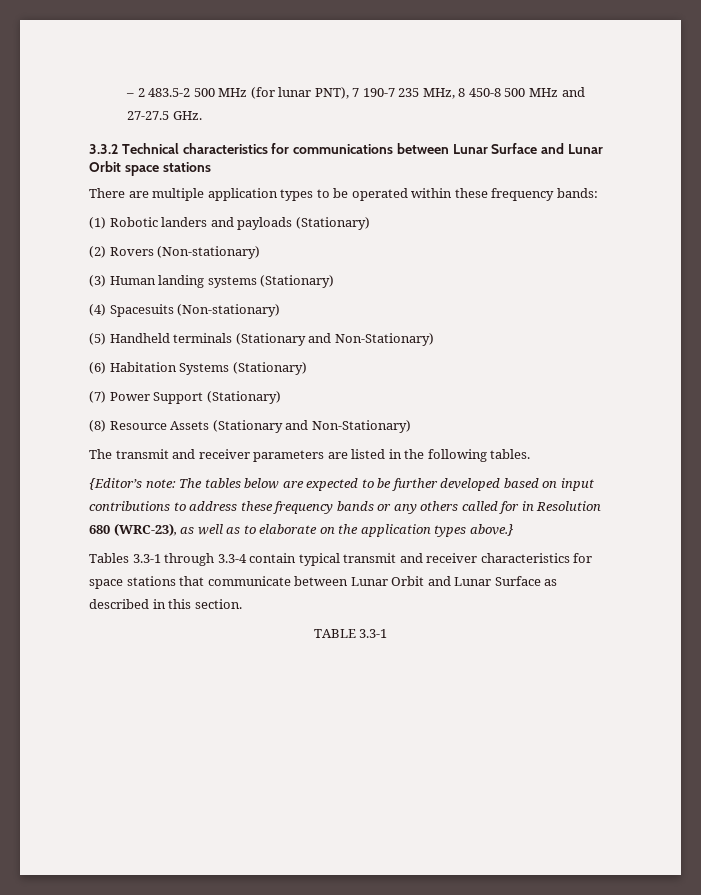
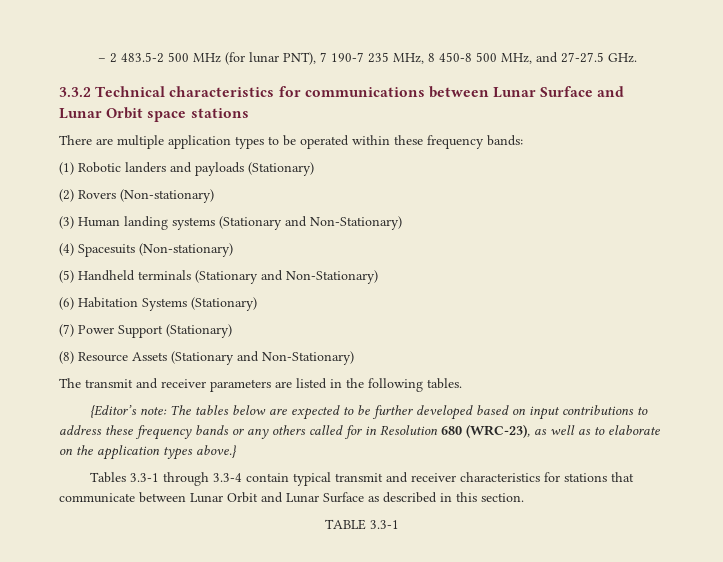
[528,88,558,97] MHz -> [500,53,532,64] MHz,
[260,275,335,288] (Stationary) -> [219,216,402,230] (Stationary and Non-Stationary)
[89,579,123,589] space -> (561, 477) none

